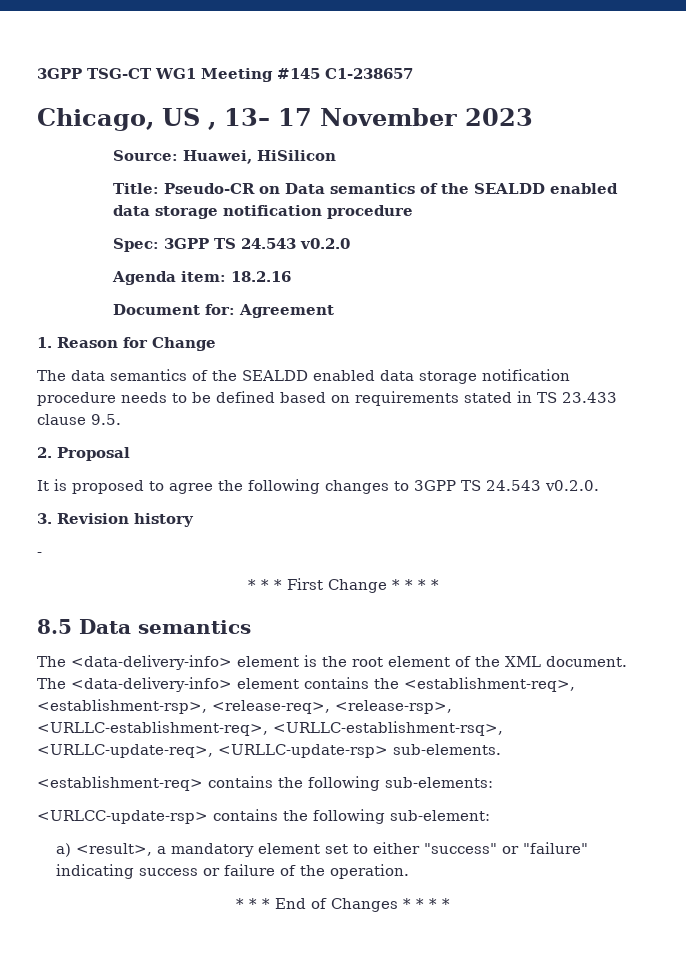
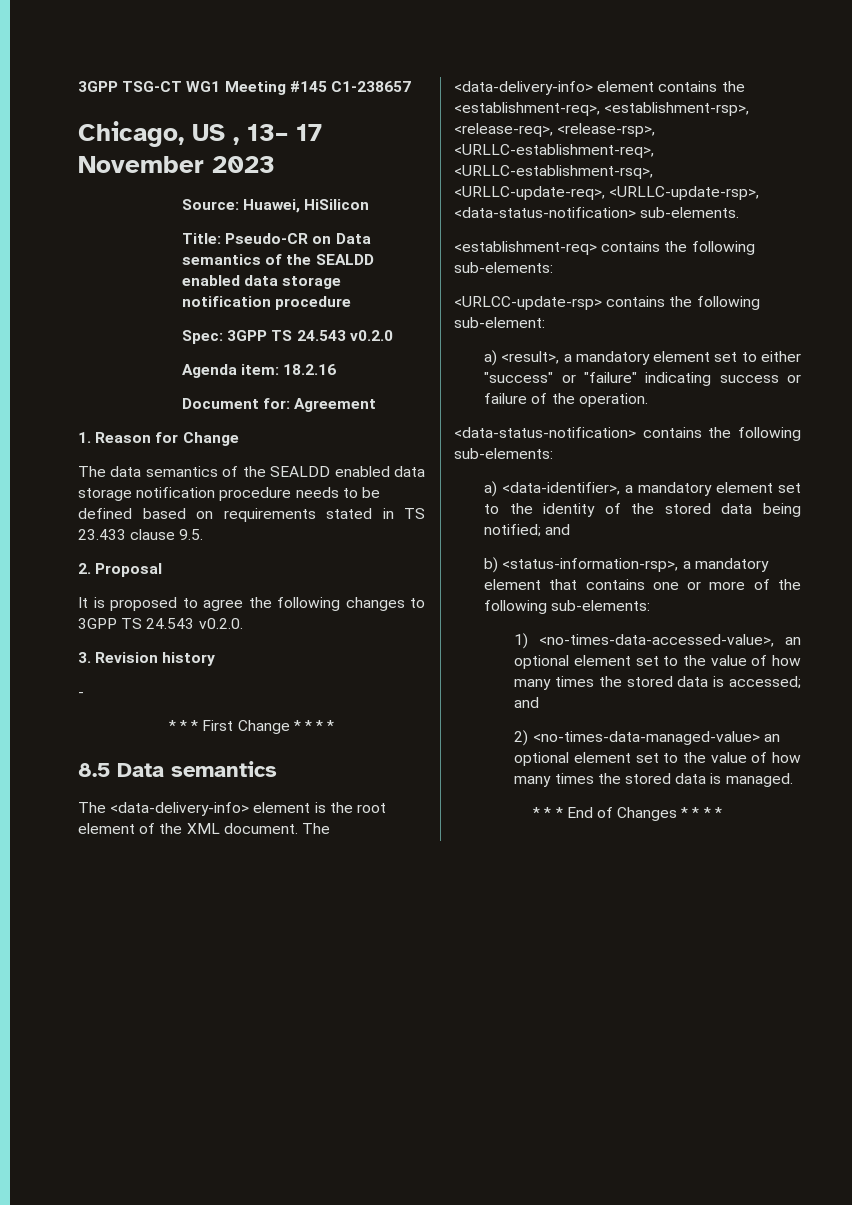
[218,744,388,758] <URLLC-update-rsp> -> [609,186,760,200] [454,207,636,218] <URLLC-update-rsp>, <data-status-notification>
(409, 871) none -> [454,427,801,441] [454,448,553,459] [484,481,801,497] [484,503,801,517] [484,524,571,537] [484,557,769,573] [484,579,801,590] [484,600,651,614] [514,633,801,649] [514,655,801,669] [514,676,801,690] [514,697,540,708] [514,730,780,746] [514,752,801,766] [514,773,793,787] // <data-status-notification> contains the following sub-elements: // a) <data-identifier>, a mandatory element set to the identity of the stored data being notified; and // b) <status-information-rsp>, a mandatory element that contains one or more of the following sub-elements: // 1) <no-times-data-accessed-value>, an optional element set to the value of how many times the stored data is accessed; and // 2) <no-times-data-managed-value> an optional element set to the value of how many times the stored data is managed.

